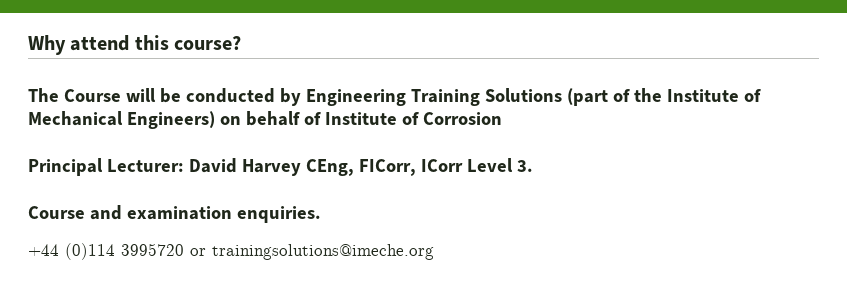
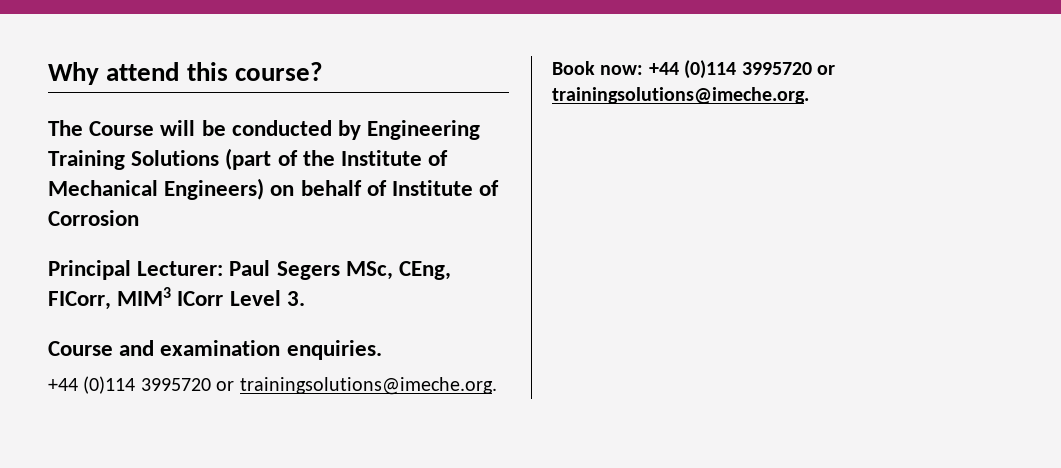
[188,158,301,176] David Harvey -> [229,260,393,280] Paul Segers MSc,
(416, 167) none -> [117,287,172,306] MIM3
[212,244,434,260] trainingsolutions@imeche.org -> [239,377,497,395] [552,60,835,79] [552,87,809,104] trainingsolutions@imeche.org. // Book now: +44 (0)114 3995720 or trainingsolutions@imeche.org.

